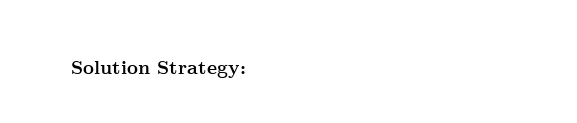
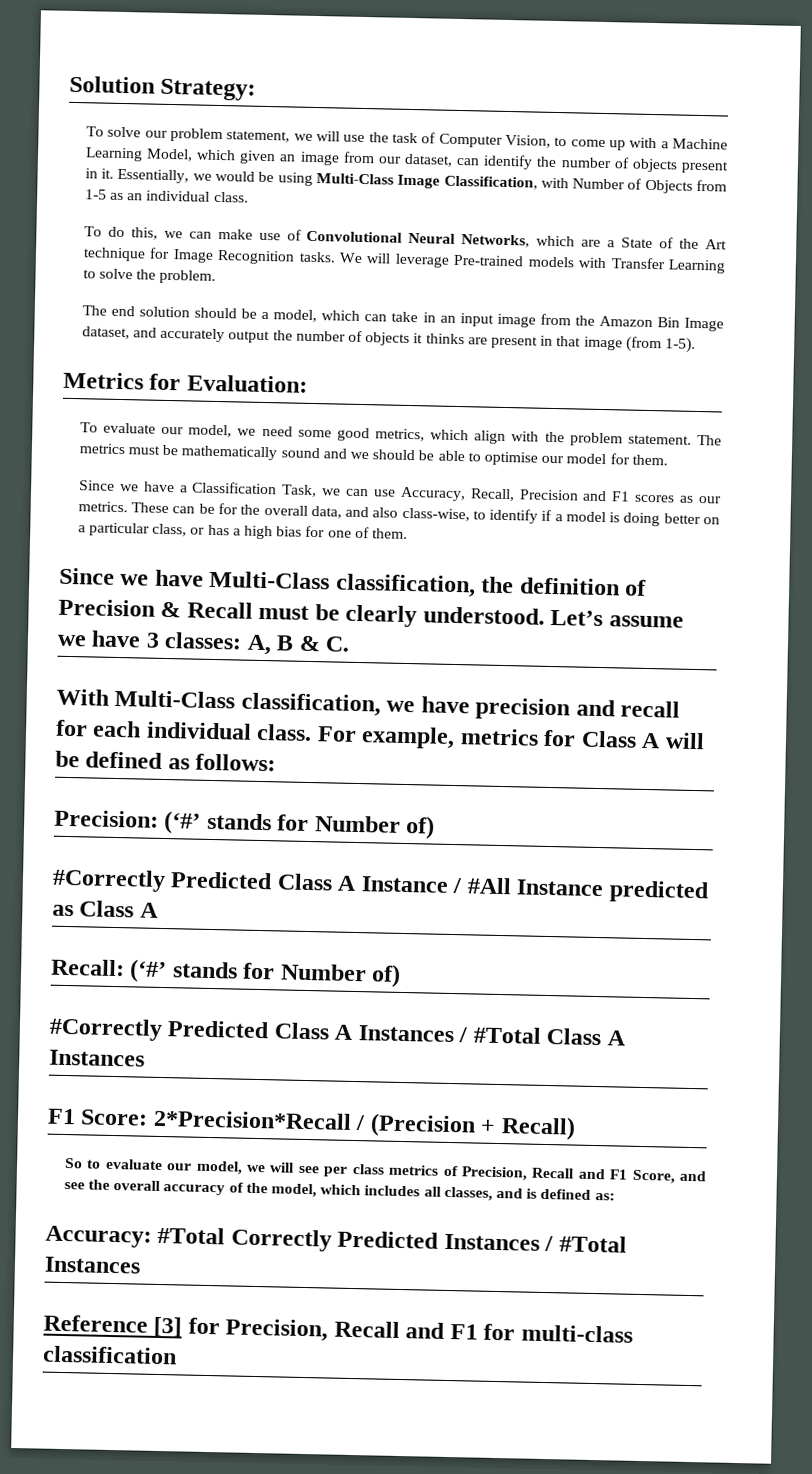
(246, 69) none -> [85,126,728,151] [84,147,729,174] [84,168,728,194] [84,189,249,203] [83,226,727,250] [82,247,725,274] [82,268,217,284] [81,305,725,332] [81,326,696,353] [63,371,308,393] [79,422,722,447] [78,443,668,466] [78,480,722,504] [77,501,720,527] [77,522,408,540] [59,567,648,598] [58,598,684,628] [57,630,351,656] [56,688,681,721] [55,719,705,750] [55,750,277,772] [54,809,436,840] [52,868,710,904] [52,900,159,918] [50,958,402,988] [49,1017,626,1046] [49,1049,145,1067] [47,1108,576,1141] [63,1157,708,1184] [63,1179,615,1201] [45,1225,627,1253] [44,1256,141,1274] [43,1314,633,1343] [42,1345,177,1365] // To solve our problem statement, we will use the task of Computer Vision, to come up with a Machine Learning Model, which given an image from our dataset, can identify the number of objects present in it. Essentially, we would be using Multi-Class Image Classification, with Number of Objects from 1-5 as an individual class. // To do this, we can make use of Convolutional Neural Networks, which are a State of the Art technique for Image Recognition tasks. We will leverage Pre-trained models with Transfer Learning to solve the problem. // The end solution should be a model, which can take in an input image from the Amazon Bin Image dataset, and accurately output the number of objects it thinks are present in that image (from 1-5). // Metrics for Evaluation: // To evaluate our model, we need some good metrics, which align with the problem statement. The metrics must be mathematically sound and we should be able to optimise our model for them. // Since we have a Classification Task, we can use Accuracy, Recall, Precision and F1 scores as our metrics. These can be for the overall data, and also class-wise, to identify if a model is doing better on a particular class, or has a high bias for one of them. // Since we have Multi-Class classification, the definition of Precision & Recall must be clearly understood. Let’s assume we have 3 classes: A, B & C. // With Multi-Class classification, we have precision and recall for each individual class. For example, metrics for Class A will be defined as follows: // Precision: (‘#’ stands for Number of) // #Correctly Predicted Class A Instance / #All Instance predicted as Class A // Recall: (‘#’ stands for Number of) // #Correctly Predicted Class A Instances / #Total Class A Instances // F1 Score: 2*Precision*Recall / (Precision + Recall) // So to evaluate our model, we will see per class metrics of Precision, Recall and F1 Score, and see the overall accuracy of the model, which includes all classes, and is defined as: // Accuracy: #Total Correctly Predicted Instances / #Total Instances // Reference [3] for Precision, Recall and F1 for multi-class classification

